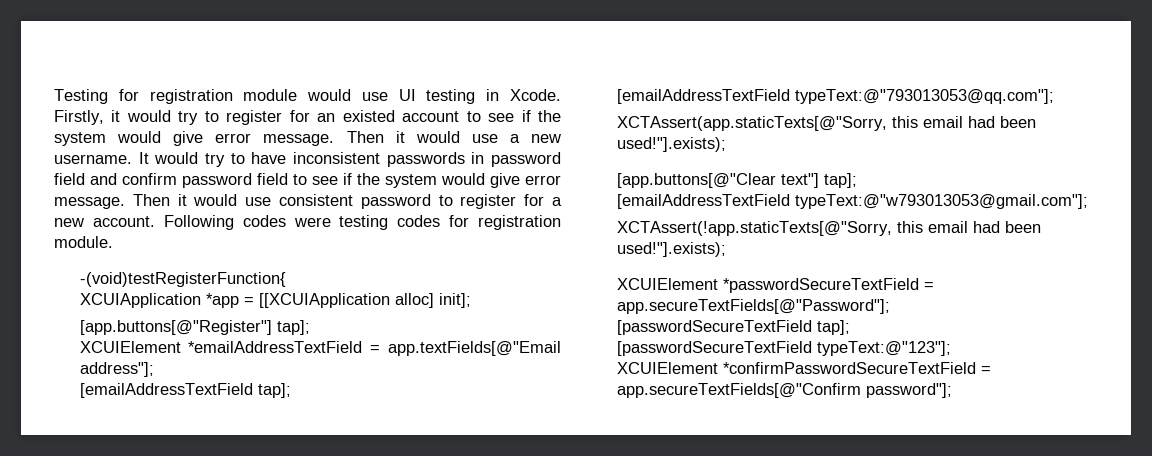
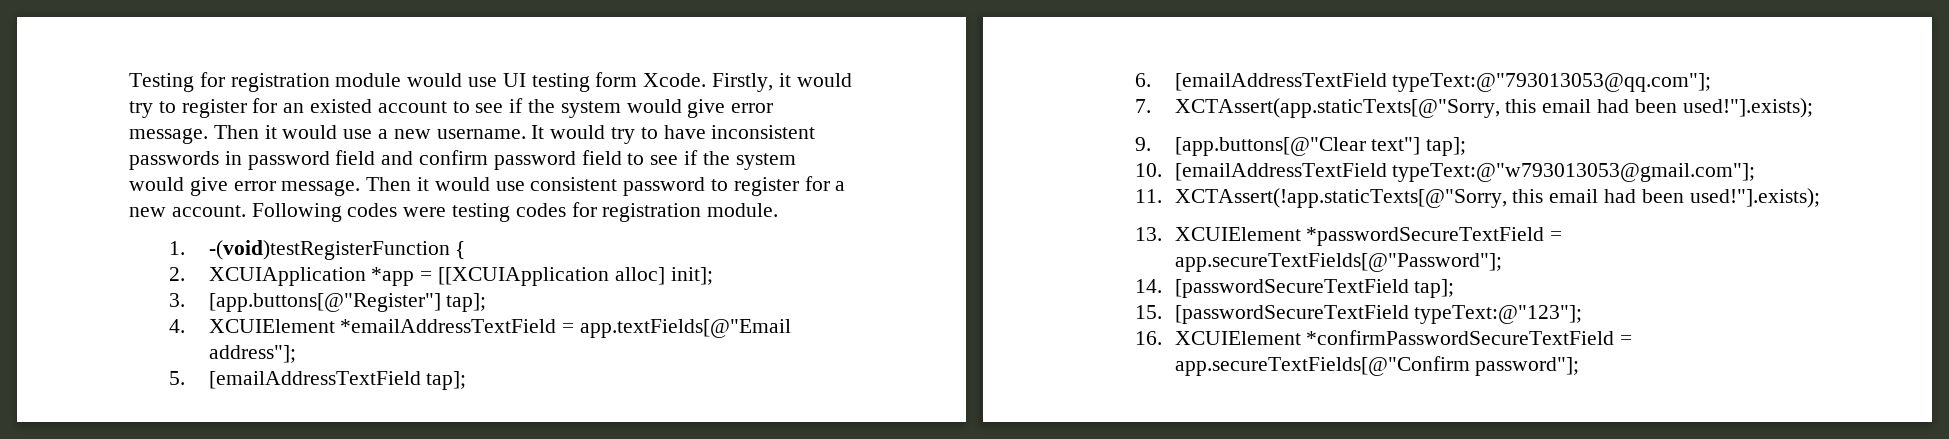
[486,89,500,101] in -> [595,72,638,87] form
[79,272,286,287] -(void)testRegisterFunction{ // -> [168,240,466,260] [168,267,185,281] 1. -(void)testRegisterFunction { // 2.
(471, 300) none -> [168,293,185,307] 3.
(310, 327) none -> [168,319,185,333] 4.
(154, 369) none -> [168,371,185,385] 5.
(291, 390) none -> [1134,73,1151,87] 6.
(1054, 96) none -> [1134,99,1151,113] 7.
(726, 144) none -> [1134,137,1151,151] 9.
(857, 180) none -> [1134,163,1162,177] 10.
(1088, 201) none -> [1134,189,1162,203] 11.
(726, 249) none -> [1134,227,1162,241] 13.
(890, 306) none -> [1134,279,1162,293] 14.
(850, 327) none -> [1134,305,1162,319] 15.
(951, 348) none -> [1134,331,1162,345] 16.

